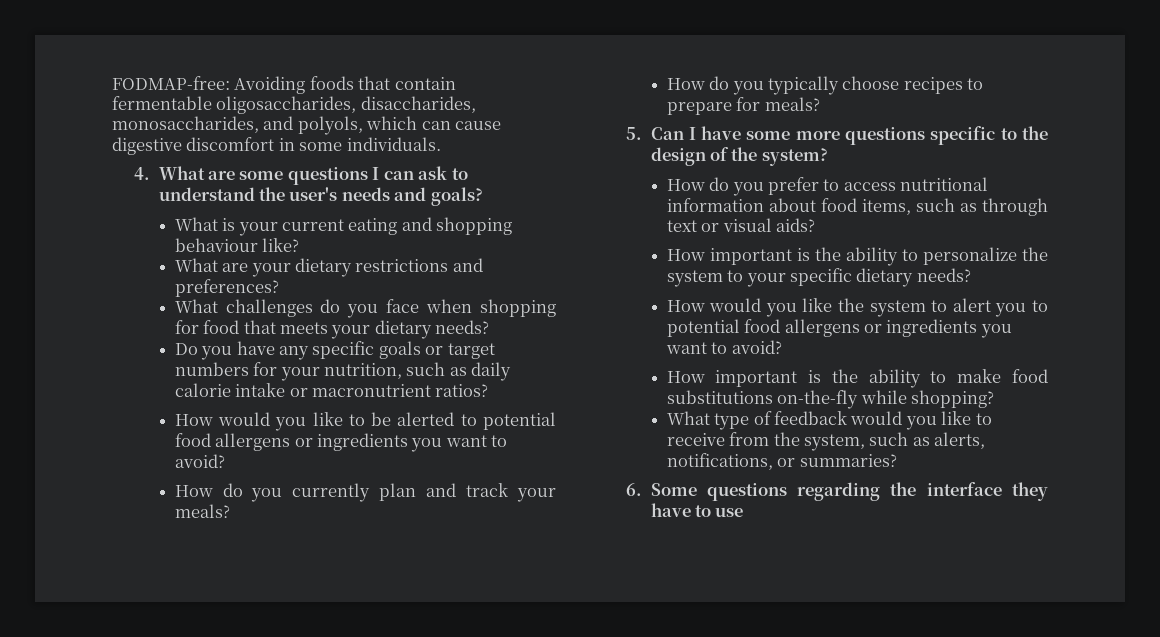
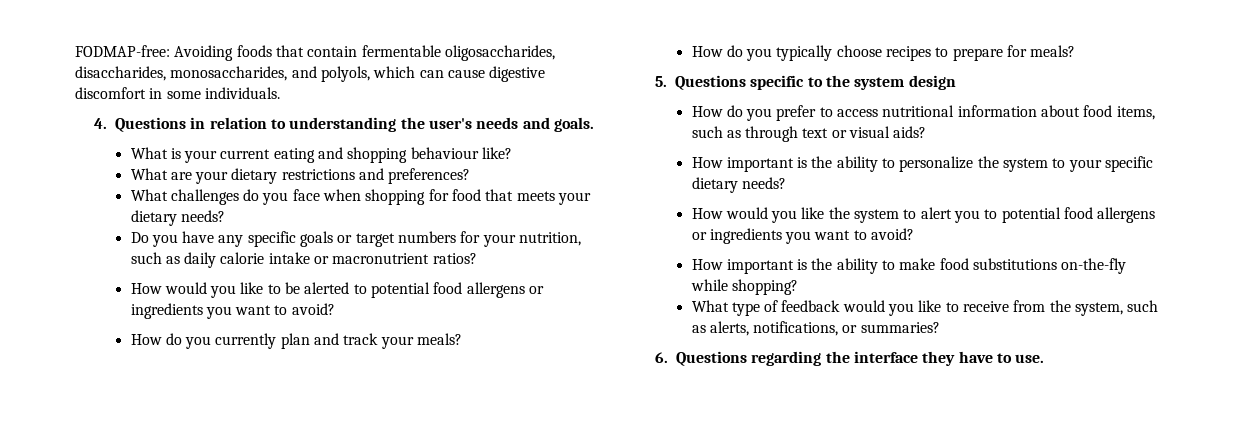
[158,166,468,185] [158,187,255,201] What are some questions I can ask to understand -> [114,117,397,132] Questions in relation to understanding
[430,187,483,206] goals? -> [553,117,594,132] goals.
[650,126,926,145] Can I have some more questions -> [674,75,746,90] Questions
(1048, 133) none -> [854,77,905,90] system
[709,147,828,166] of the system? -> (956, 82) none
[650,483,787,501] Some questions -> [675,351,747,366] Questions
[715,507,744,517] use -> [1015,354,1045,363] use.

